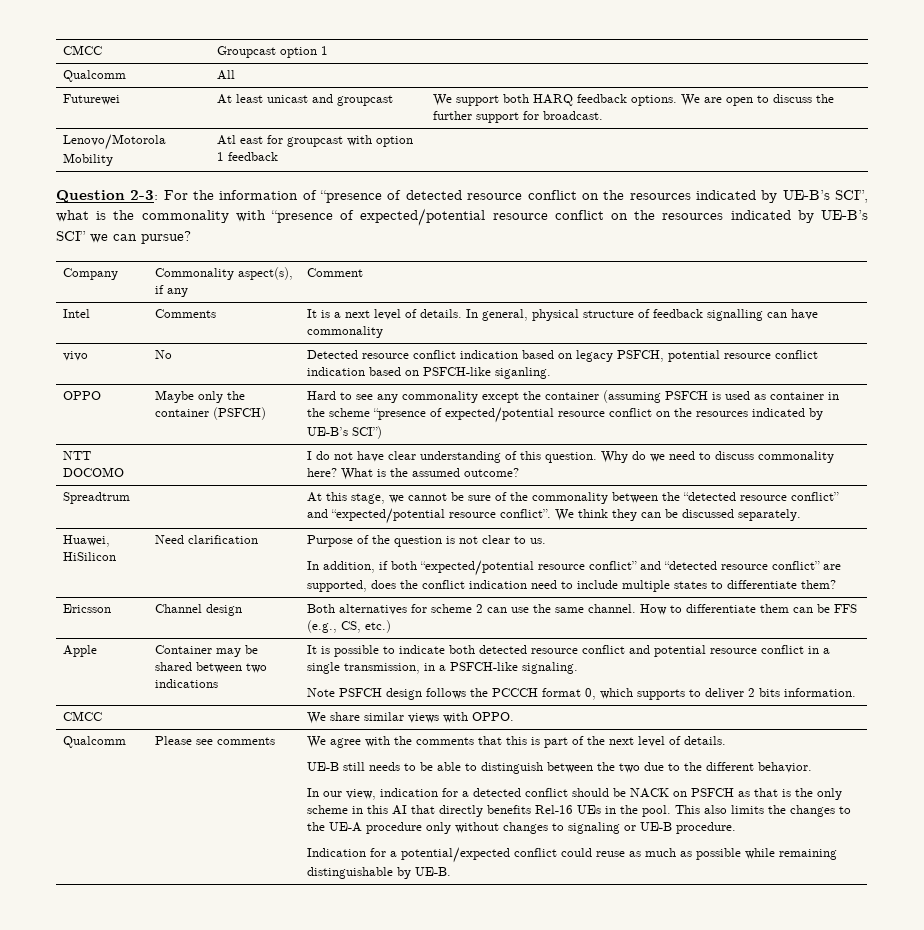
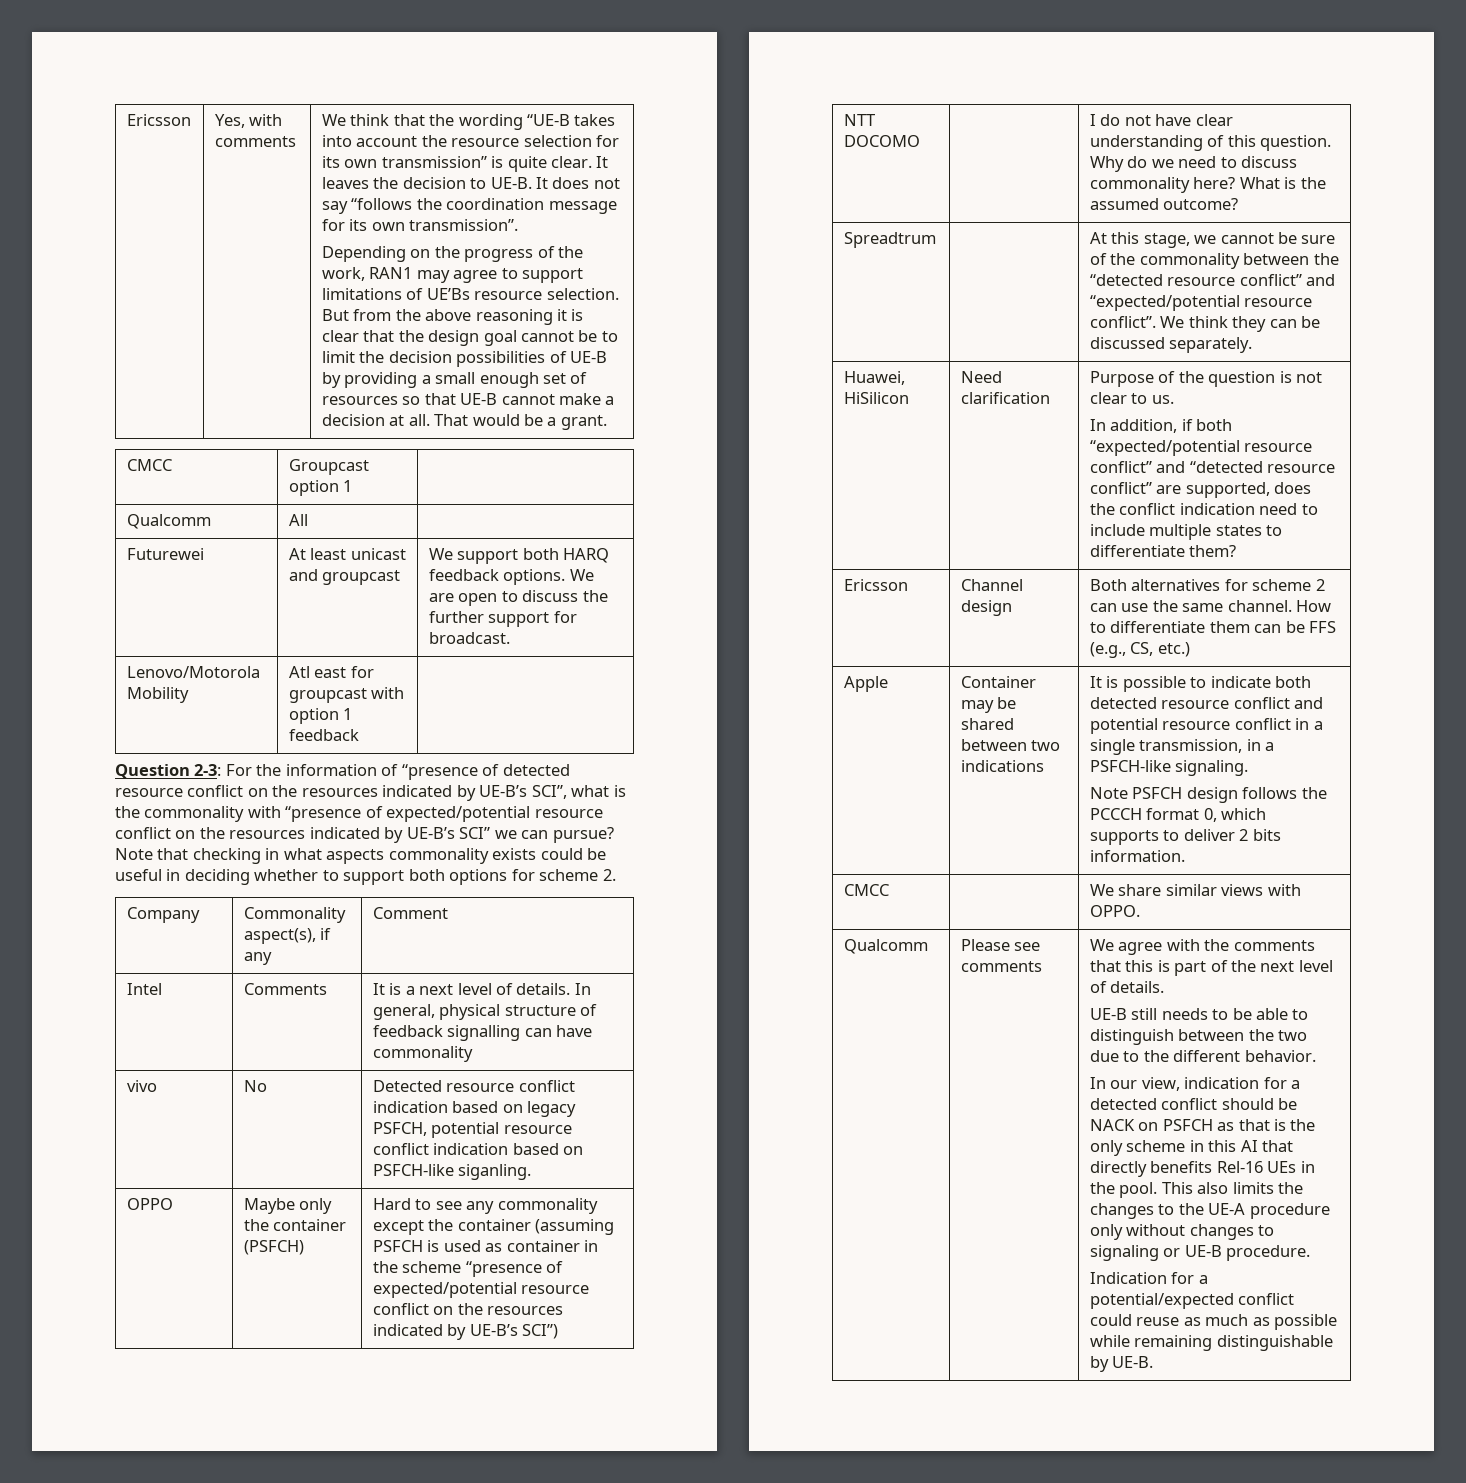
(63, 50) none -> [126,114,191,126] [214,114,283,128] [214,136,296,147] [321,114,616,130] [321,135,620,147] [321,156,609,172] [321,177,620,189] [321,198,617,214] [321,219,519,231] [321,246,584,262] [321,267,584,283] [321,288,619,300] [321,309,584,325] [321,330,618,346] [321,351,608,367] [321,372,588,388] [321,393,615,405] [321,414,607,430] Ericsson | Yes, with comments | We think that the wording “UE-B takes into account the resource selection for its own transmission” is quite clear. It leaves the decision to UE-B. It does not say “follows the coordination message for its own transmission”. // Depending on the progress of the work, RAN1 may agree to support limitations of UE’Bs resource selection. But from the above reasoning it is clear that the design goal cannot be to limit the decision possibilities of UE-B by providing a small enough set of resources so that UE-B cannot make a decision at all. That would be a grant. //
(191, 237) none -> [115,848,607,864] [115,869,616,885] Note that checking in what aspects commonality exists could be useful in deciding whether to support both options for scheme 2.

